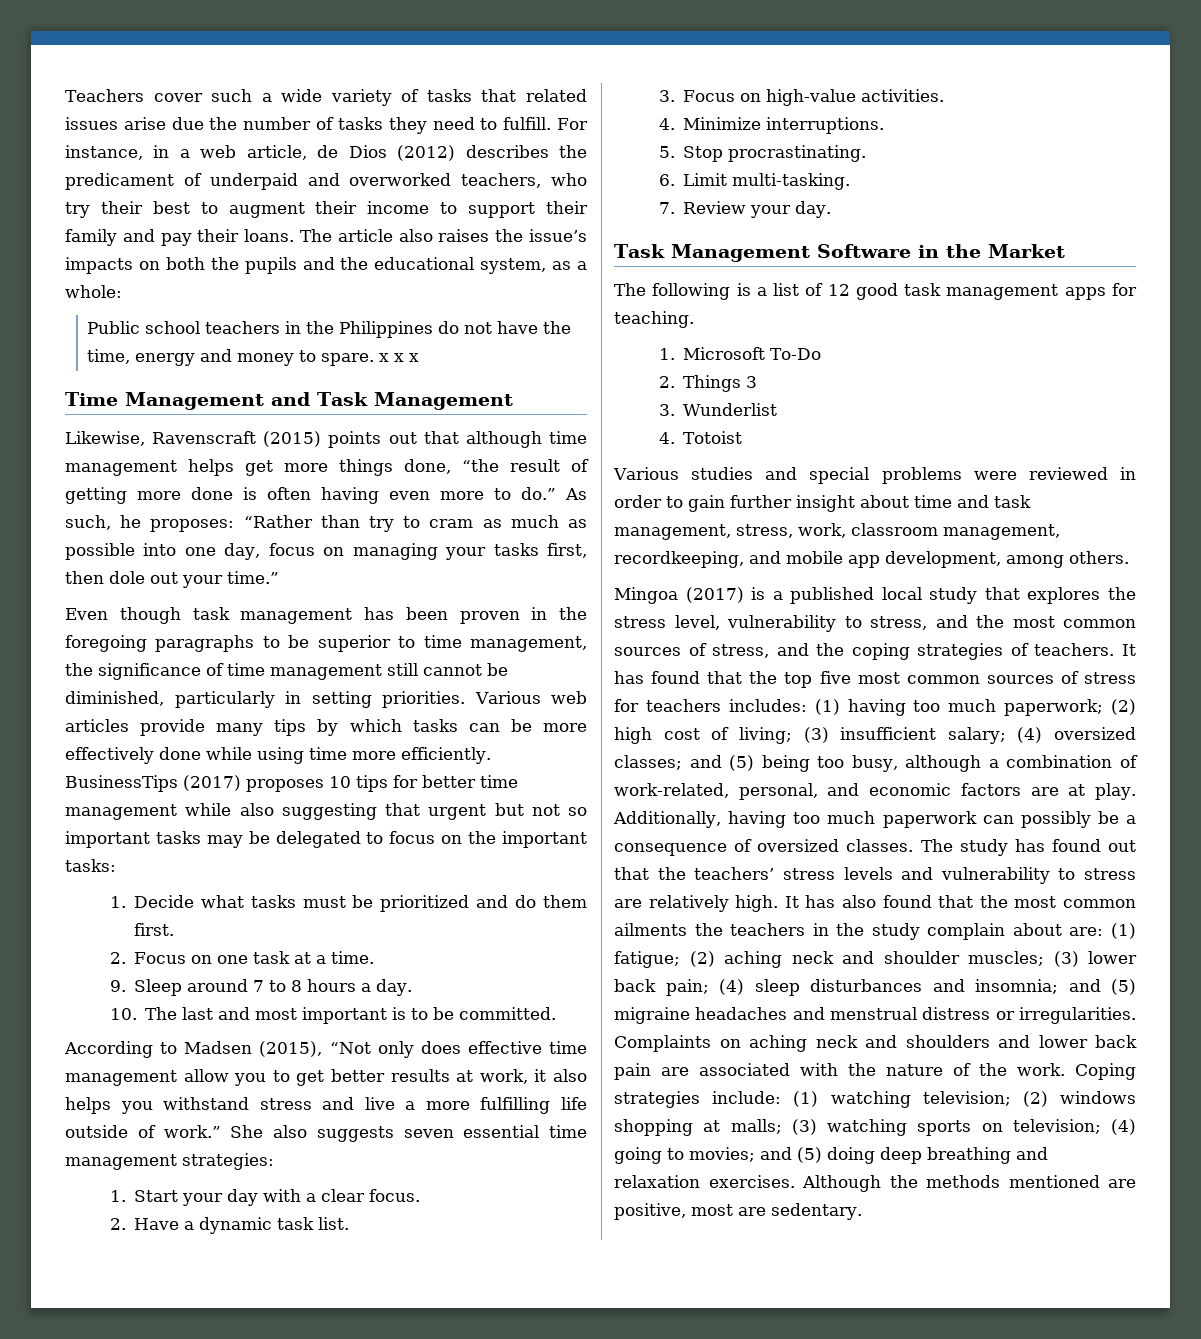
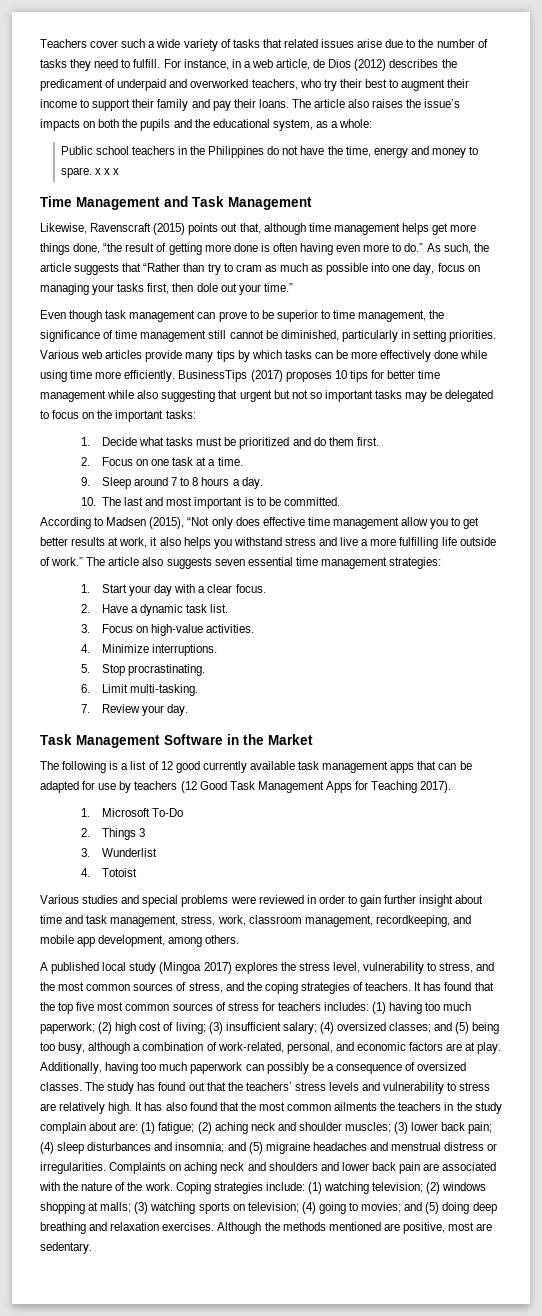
(204, 123) none -> [406,39,416,48] to
[423,431,459,444] that -> [239,223,261,234] that,
[120,515,235,532] he proposes: -> [473,243,489,252] [40,263,142,275] the article suggests that
[364,607,587,624] [65,635,255,652] has been proven in the foregoing paragraphs -> [197,311,247,322] can prove
[230,1125,264,1138] She -> [86,557,140,566] The article
(898, 291) none -> [202,761,295,773] currently available
[1112,283,1137,296] [614,311,694,328] for teaching. -> [417,761,472,770] [40,781,452,793] that can be adapted for use by teachers (12 Good Task Management Apps for Teaching 2017).
[614,587,783,604] Mingoa (2017) is a -> [40,962,48,971] A
[984,587,1020,600] that -> [159,962,232,974] (Mingoa 2017)

